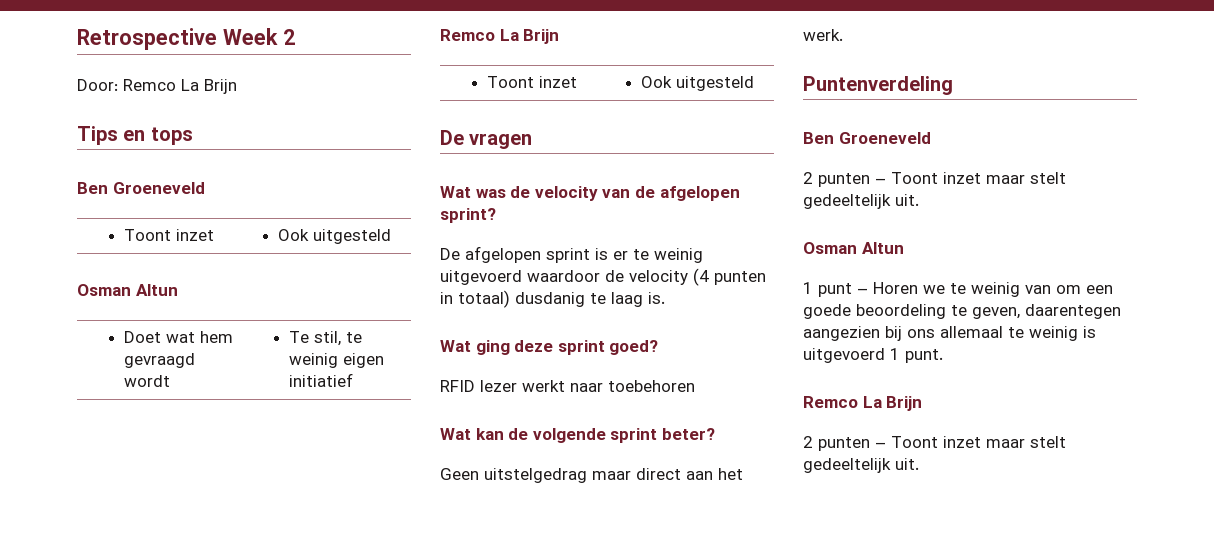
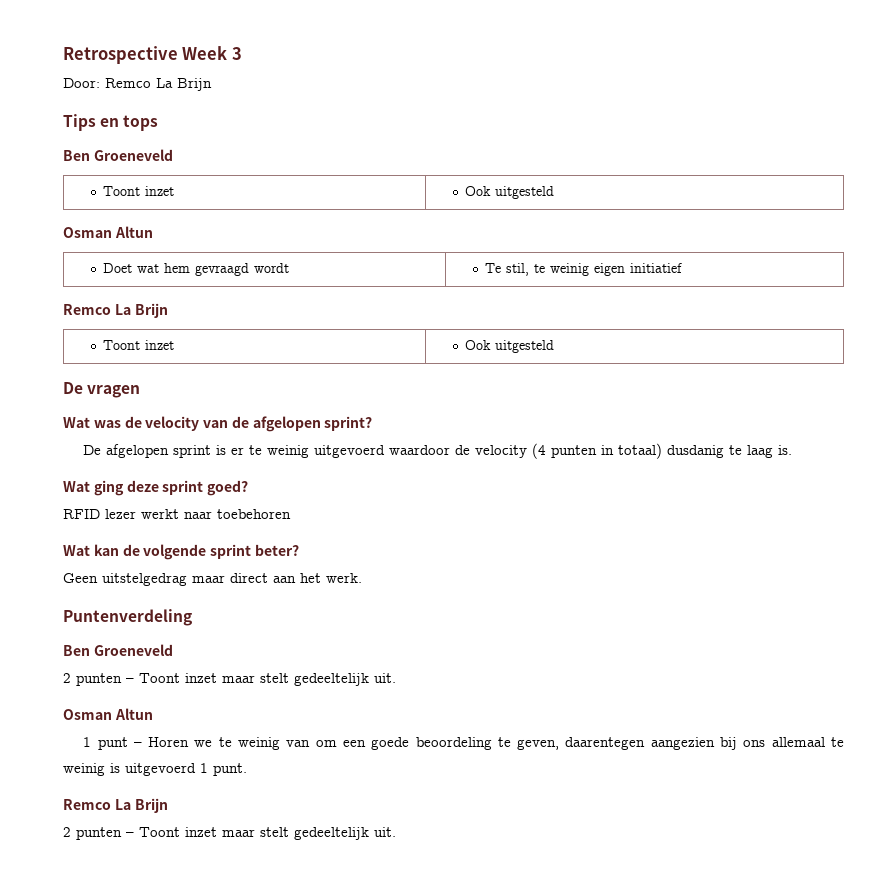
[282,29,295,45] 2 -> [231,47,242,60] 3

